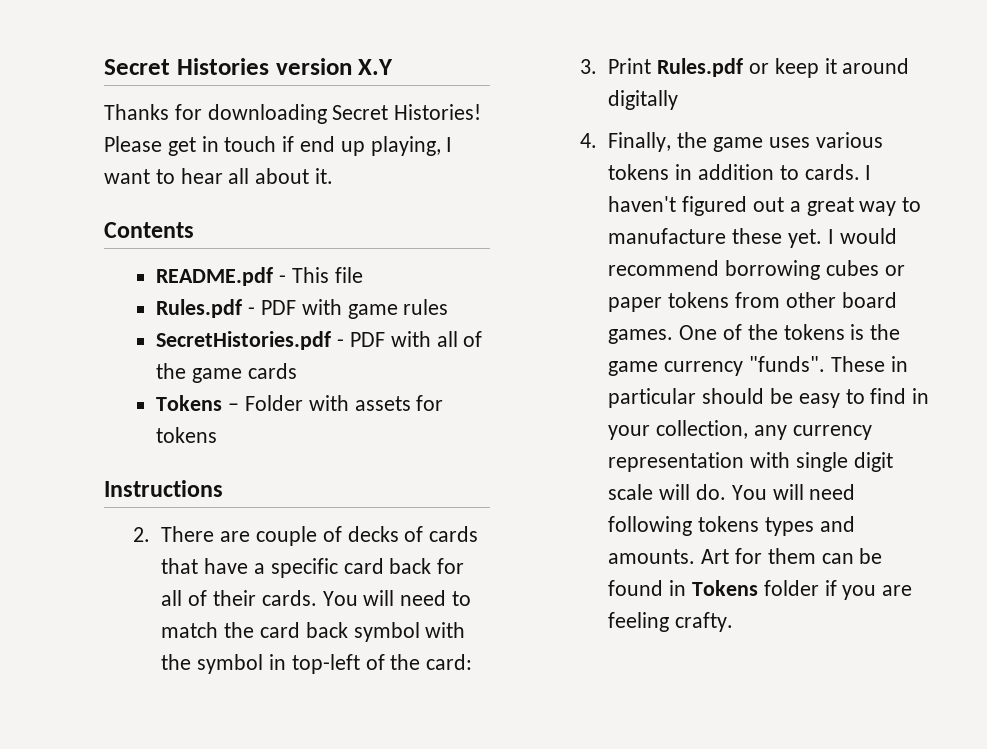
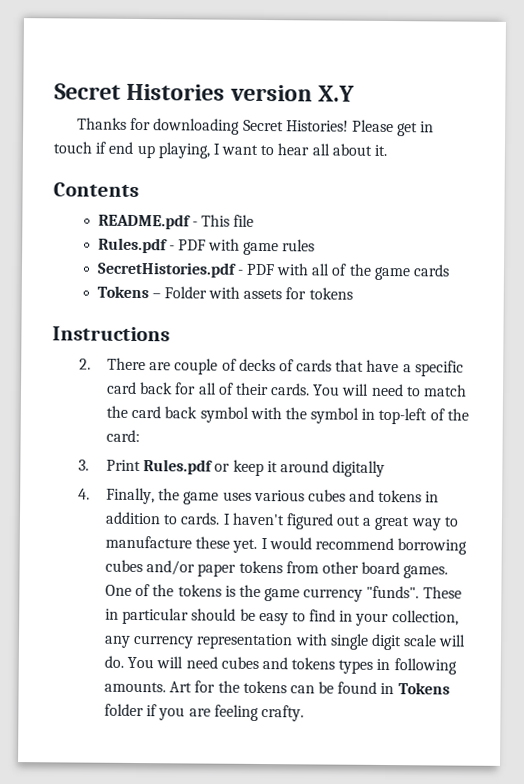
(883, 140) none -> [307,489,376,502] cubes and
[884,265,905,276] or -> [146,560,196,576] and/or
[608,516,855,536] following tokens types and -> [220,656,457,675] cubes and tokens types in following
[767,548,816,564] them -> [217,680,287,694] the tokens

